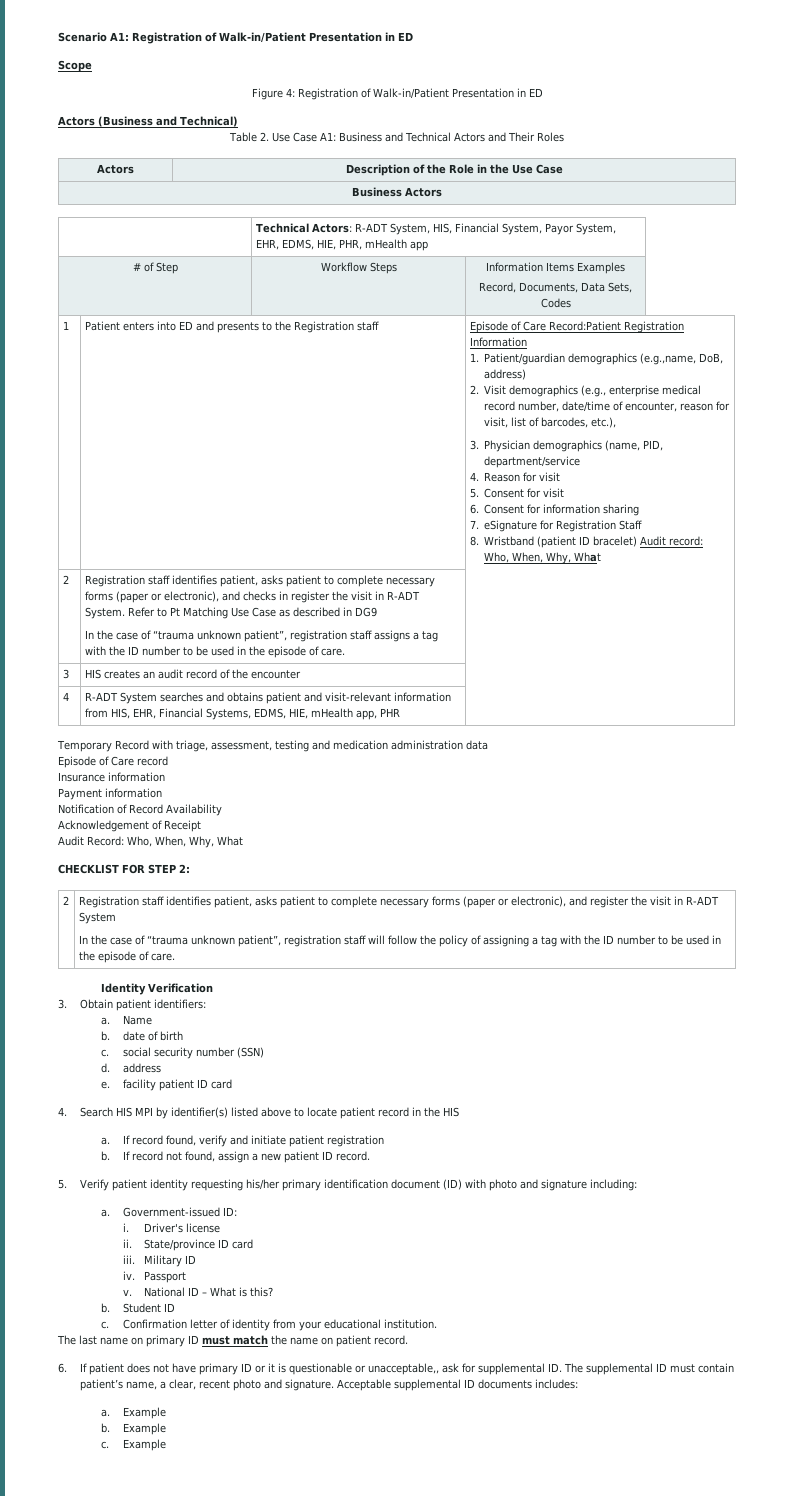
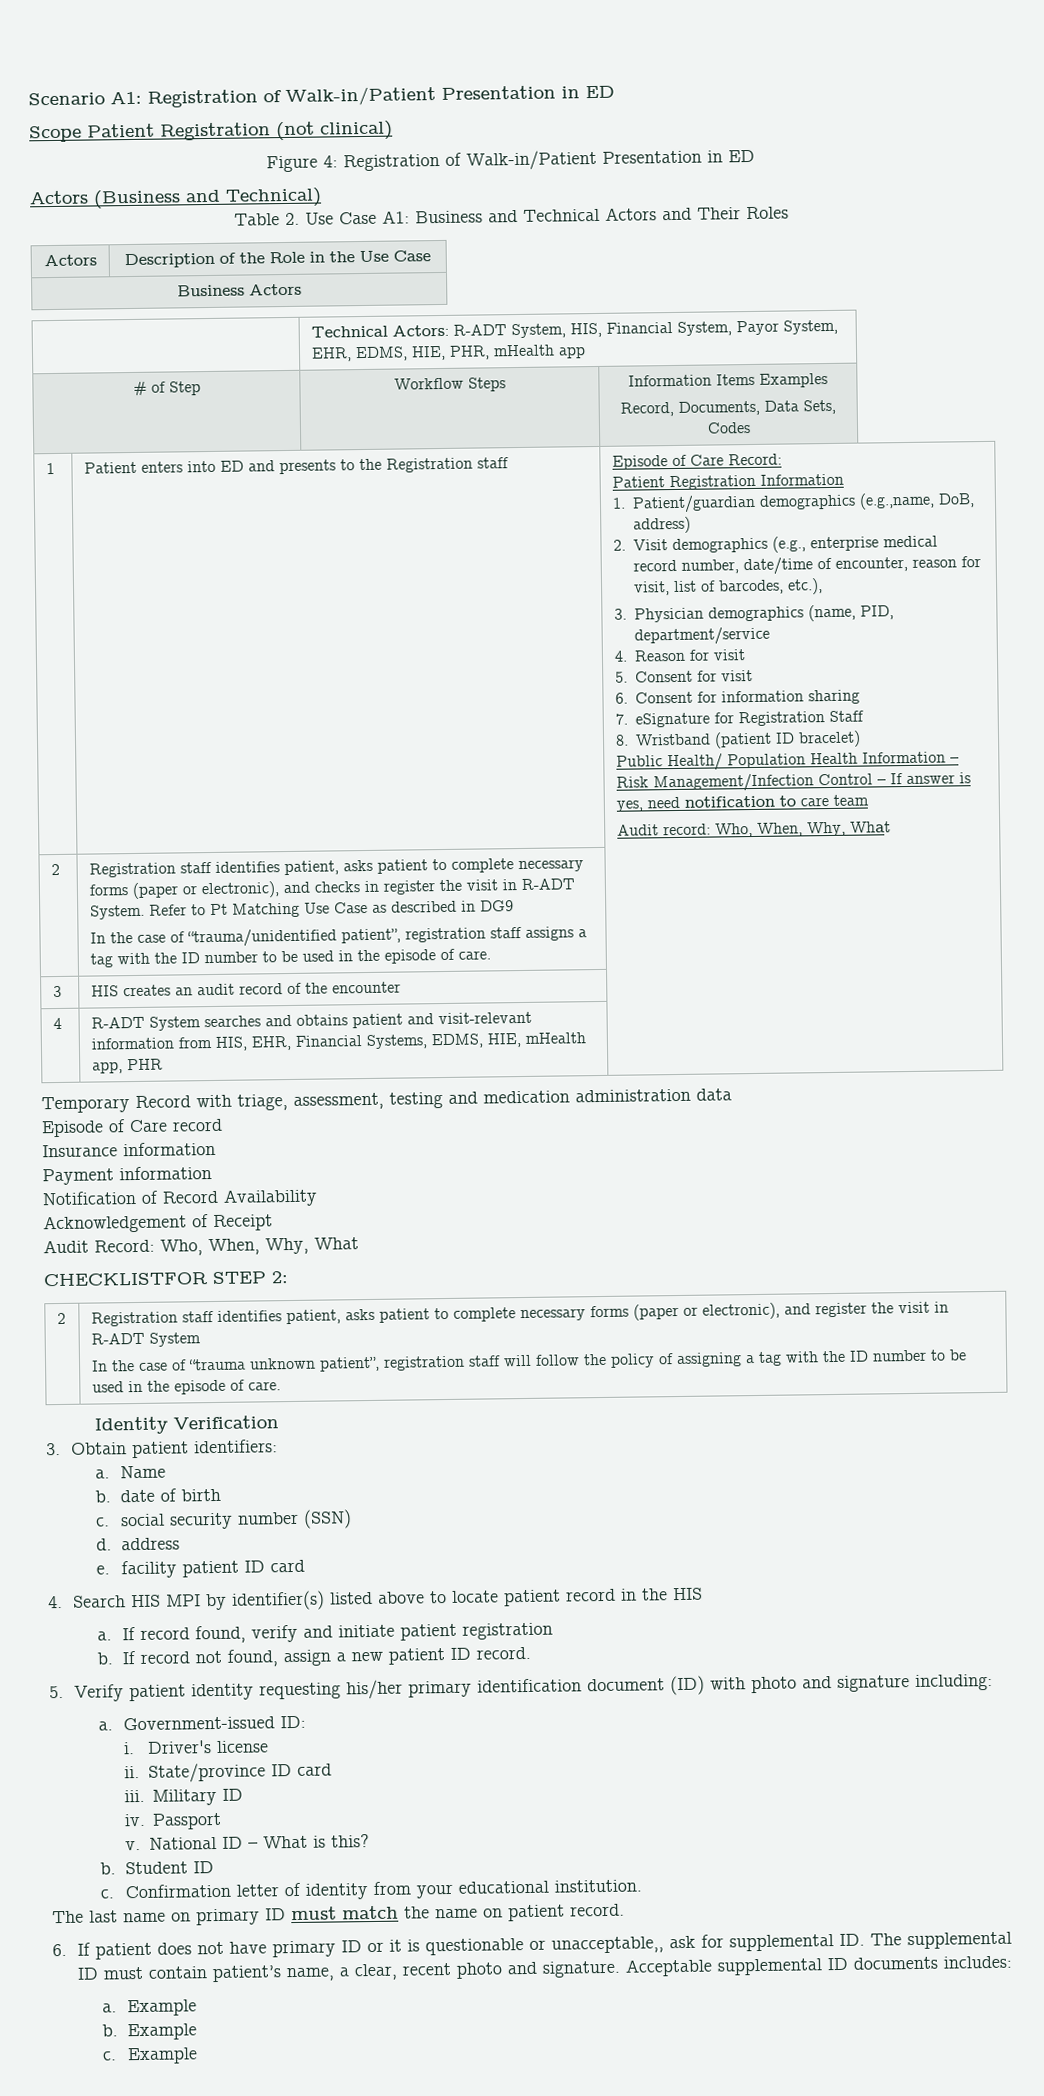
(92, 66) none -> [87,120,393,141] Patient Registration (not clinical)
[548,321,621,331] Record:Patient -> [727,453,782,466] [611,476,665,488] Record: // Patient
(638, 541) none -> [615,751,959,772] [615,772,971,793] [615,794,869,812] // Public Health/ Population Health Information – Risk Management/Infection Control – If answer is yes, need notification to care team //
[152,630,241,640] “trauma unknown -> [186,928,337,948] “trauma/unidentified
[58,864,145,874] CHECKLIST FOR -> [43,1272,209,1287] CHECKLISTFOR

